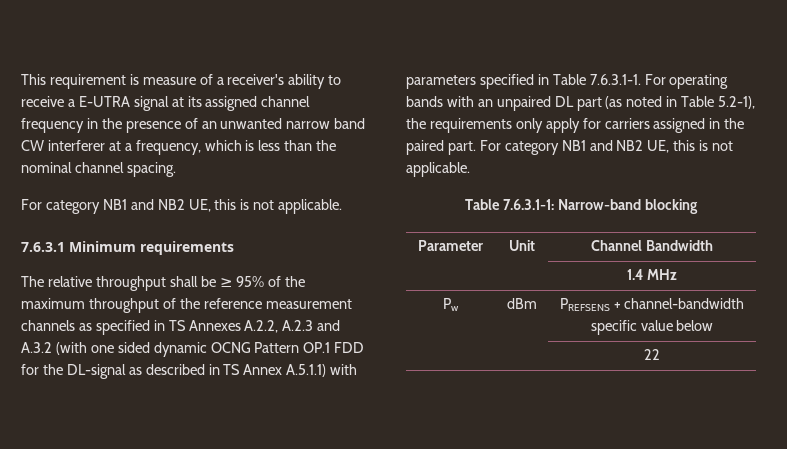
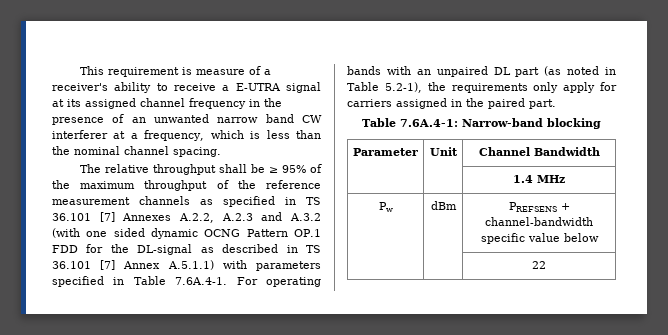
[21,199,343,214] [21,241,234,255] // For category NB1 and NB2 UE, this is not applicable. // 7.6.3.1 Minimum requirements -> (221, 152) none
(186, 325) none -> [52,212,115,222] 36.101 [7]
(241, 369) none -> [52,260,116,270] 36.101 [7]
[589,74,641,85] 7.6.3.1-1. -> [175,277,228,285] 7.6A.4-1.
[479,140,734,155] [406,162,470,177] [465,199,555,210] For category NB1 and NB2 UE, this is not applicable. // Table 7.6.3.1-1: -> [362,118,458,127] // Table 7.6A.4-1:

